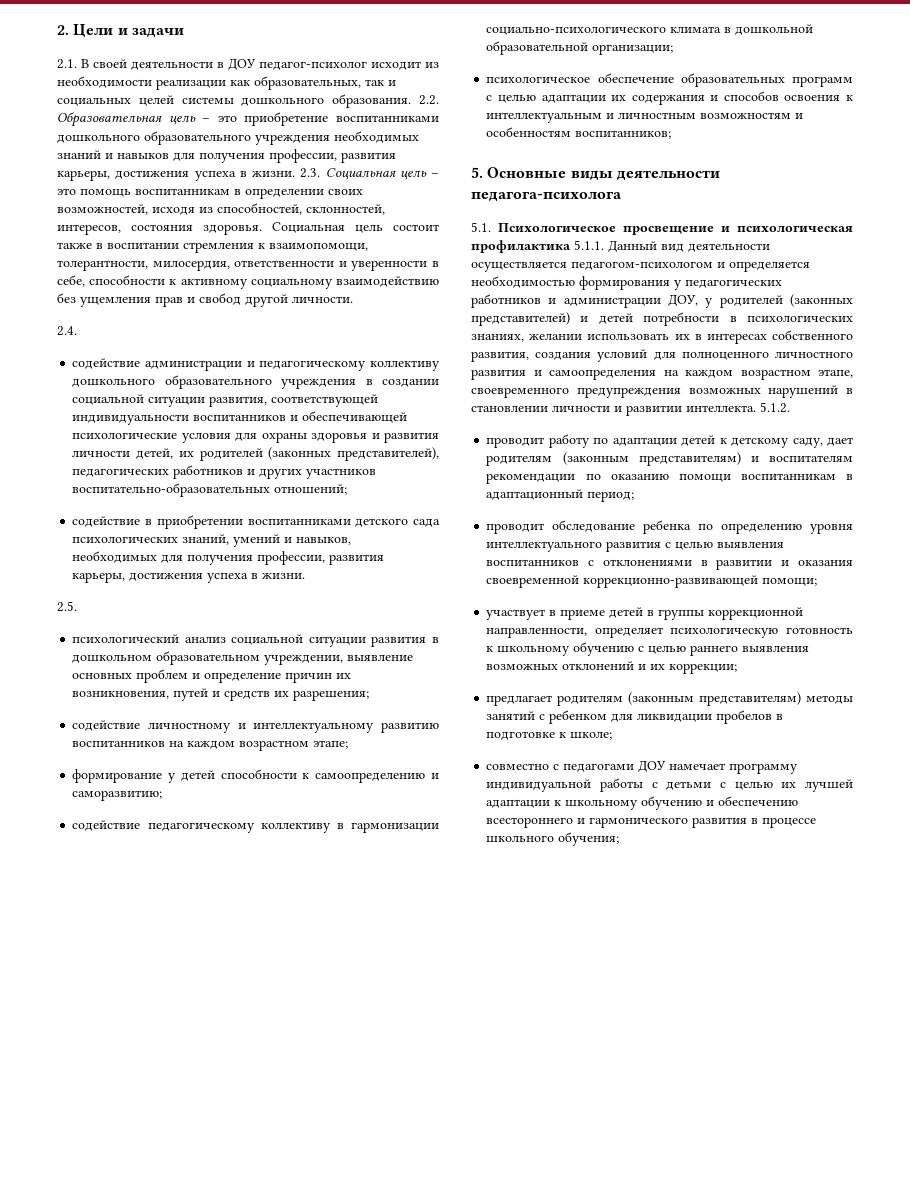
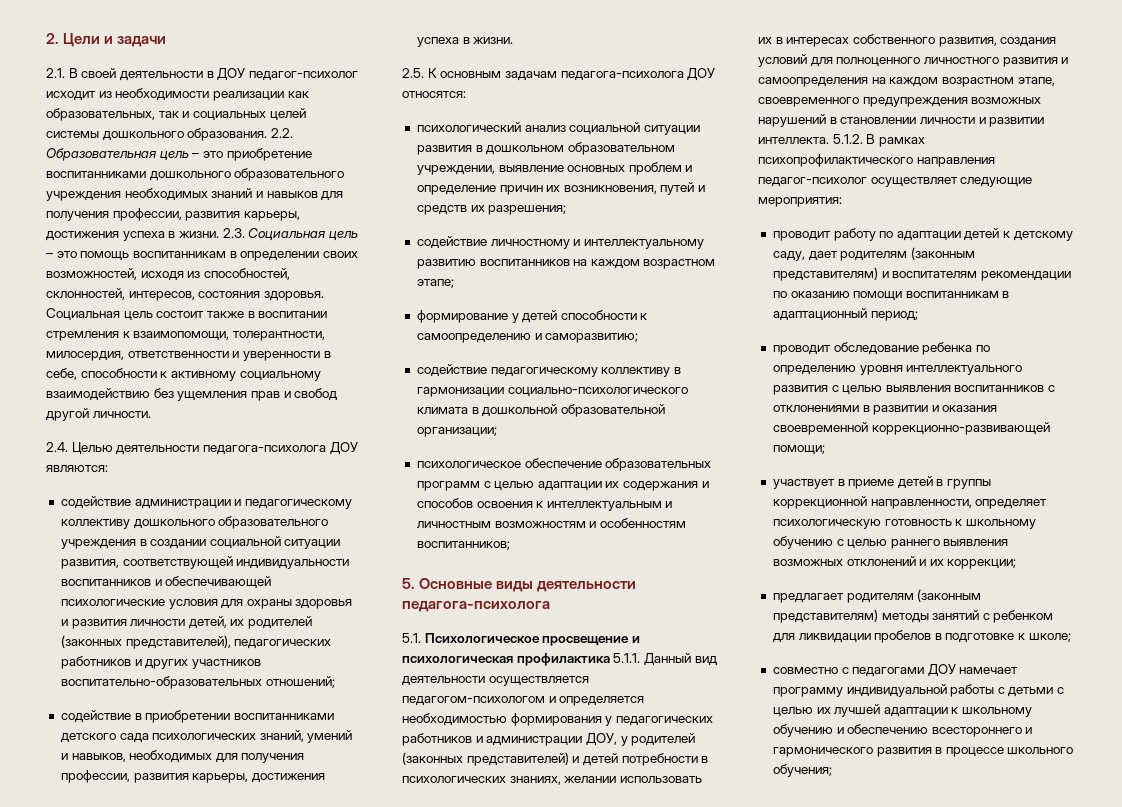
(77, 331) none -> [71,442,358,455] [46,465,108,472] Целью деятельности педагога-психолога ДОУ являются:
(77, 606) none -> [427,68,716,81] [402,91,466,98] К основным задачам педагога-психолога ДОУ относятся:
(790, 407) none -> [866,134,925,147] [758,154,995,167] [758,177,1033,187] [758,197,842,207] В рамках психопрофилактического направления педагог-психолог осуществляет следующие мероприятия:

